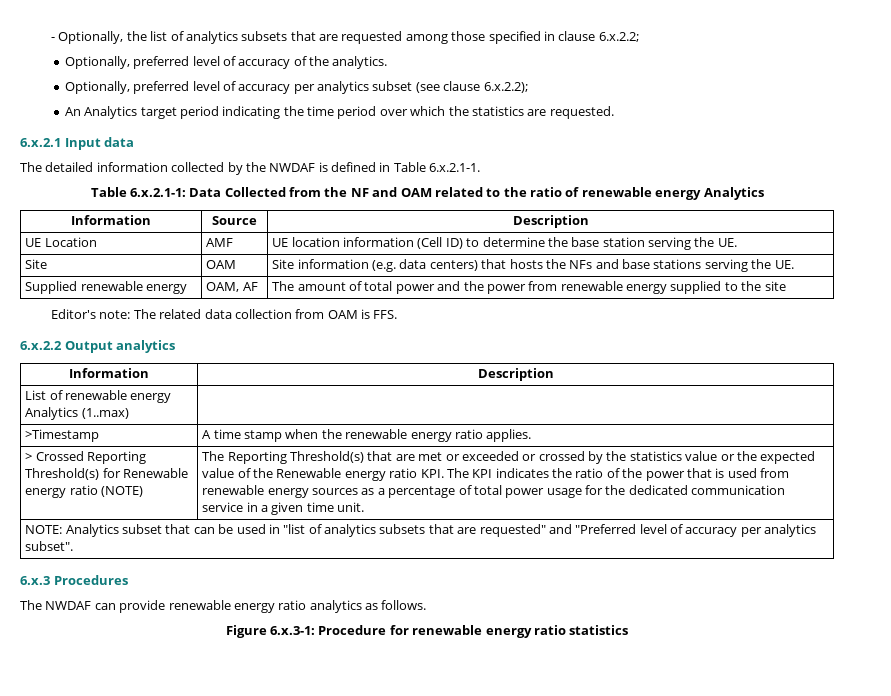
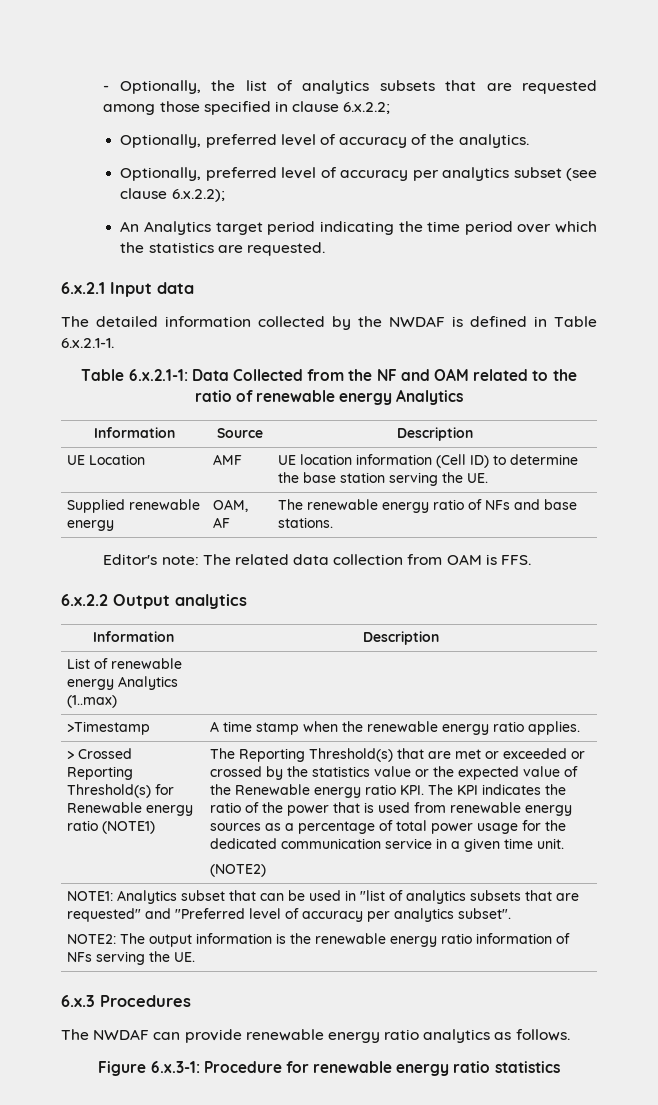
[25,259,48,269] [206,260,237,269] [272,259,794,272] // Site | OAM | Site information (e.g. data centers) that hosts the NFs and base stations serving the UE. -> (489, 478) none
[297,281,786,294] amount of total power and the power from renewable energy supplied to the site -> [307,499,578,513] [278,517,334,528] renewable energy ratio of NFs and base stations.
[101,486,144,497] (NOTE) -> [102,821,156,834] (NOTE1)
[25,525,63,534] // NOTE: -> [210,864,267,877] [67,891,114,901] // (NOTE2) // NOTE1:
(74, 546) none -> [67,933,571,947] [67,951,196,965] // NOTE2: The output information is the renewable energy ratio information of NFs serving the UE.

